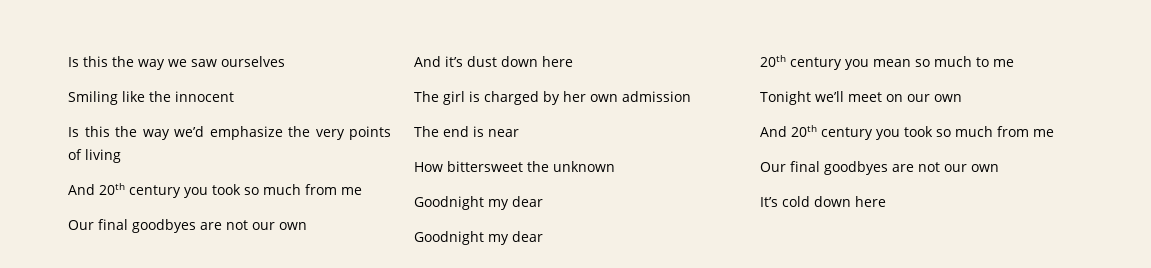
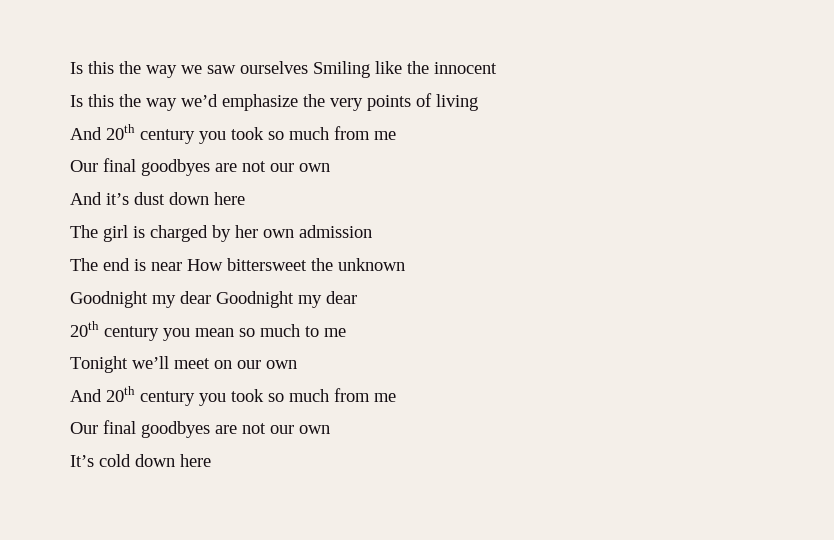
(285, 61) // -> (308, 67) none
(519, 133) // -> (182, 266) none
(543, 201) // -> (211, 297) none

